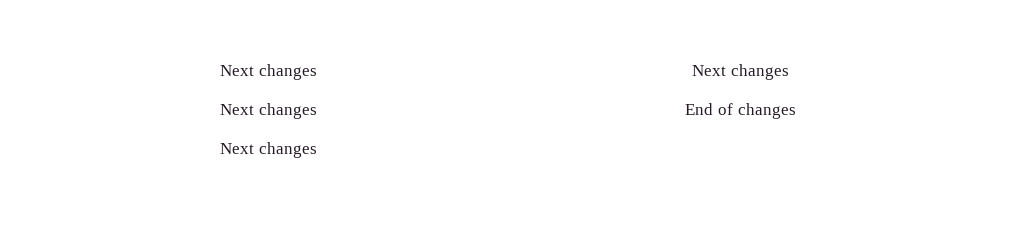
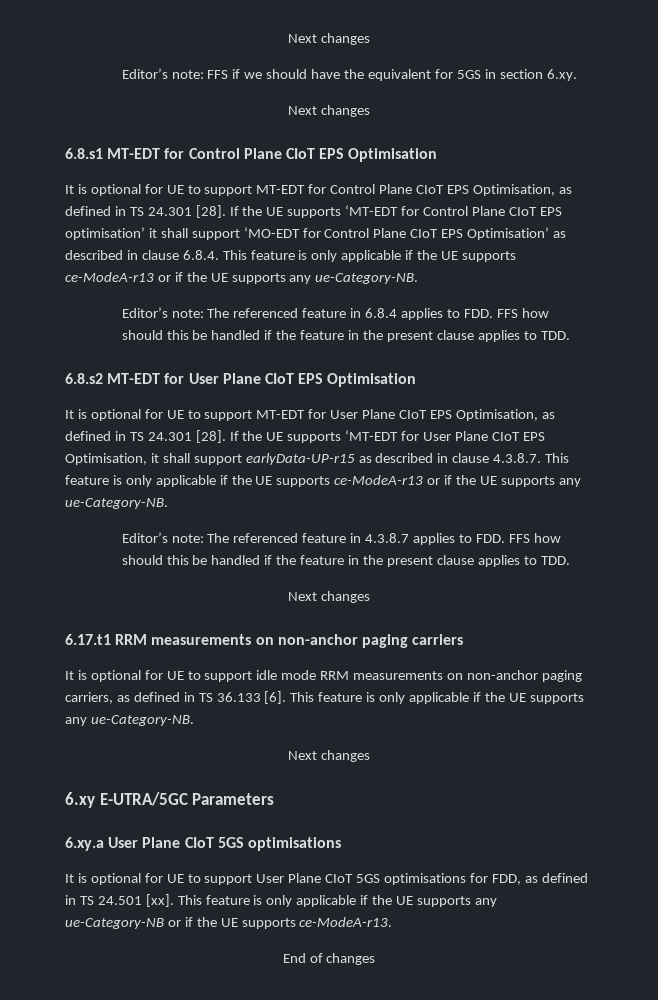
[220,64,317,80] [220,103,317,119] [220,142,317,158] [692,64,789,80] Next changes // Next changes // Next changes // Next changes -> [288,33,370,45] [121,68,577,81] [288,105,370,117] [65,148,438,162] [65,184,572,196] [65,205,562,218] [65,227,567,240] [65,250,516,262] [65,272,419,284] [121,307,549,320] [121,330,570,342] [65,373,417,387] [65,409,555,421] [65,430,545,443] [65,453,570,465] [65,475,581,487] [65,498,168,509] [121,532,561,545] [121,555,570,567] [288,591,370,603] [65,634,464,648] [65,670,582,682] [65,691,584,704] [65,715,194,726] [288,750,370,762] [65,792,275,808] [65,837,341,851] [65,873,588,885] [65,894,497,907] [65,917,393,929] Next changes // Editor’s note: FFS if we should have the equivalent for 5GS in section 6.xy. // Next changes // 6.8.s1 MT-EDT for Control Plane CIoT EPS Optimisation // It is optional for UE to support MT-EDT for Control Plane CIoT EPS Optimisation, as defined in TS 24.301 [28]. If the UE supports ‘MT-EDT for Control Plane CIoT EPS optimisation’ it shall support ‘MO-EDT for Control Plane CIoT EPS Optimisation’ as described in clause 6.8.4. This feature is only applicable if the UE supports ce-ModeA-r13 or if the UE supports any ue-Category-NB. // Editor’s note: The referenced feature in 6.8.4 applies to FDD. FFS how should this be handled if the feature in the present clause applies to TDD. // 6.8.s2 MT-EDT for User Plane CIoT EPS Optimisation // It is optional for UE to support MT-EDT for User Plane CIoT EPS Optimisation, as defined in TS 24.301 [28]. If the UE supports ‘MT-EDT for User Plane CIoT EPS Optimisation, it shall support earlyData-UP-r15 as described in clause 4.3.8.7. This feature is only applicable if the UE supports ce-ModeA-r13 or if the UE supports any ue-Category-NB. // Editor’s note: The referenced feature in 4.3.8.7 applies to FDD. FFS how should this be handled if the feature in the present clause applies to TDD. // Next changes // 6.17.t1 RRM measurements on non-anchor paging carriers // It is optional for UE to support idle mode RRM measurements on non-anchor paging carriers, as defined in TS 36.133 [6]. This feature is only applicable if the UE supports any ue-Category-NB. // Next changes // 6.xy E-UTRA/5GC Parameters // 6.xy.a User Plane CIoT 5GS optimisations // It is optional for UE to support User Plane CIoT 5GS optimisations for FDD, as defined in TS 24.501 [xx]. This feature is only applicable if the UE supports any ue-Category-NB or if the UE supports ce-ModeA-r13.

